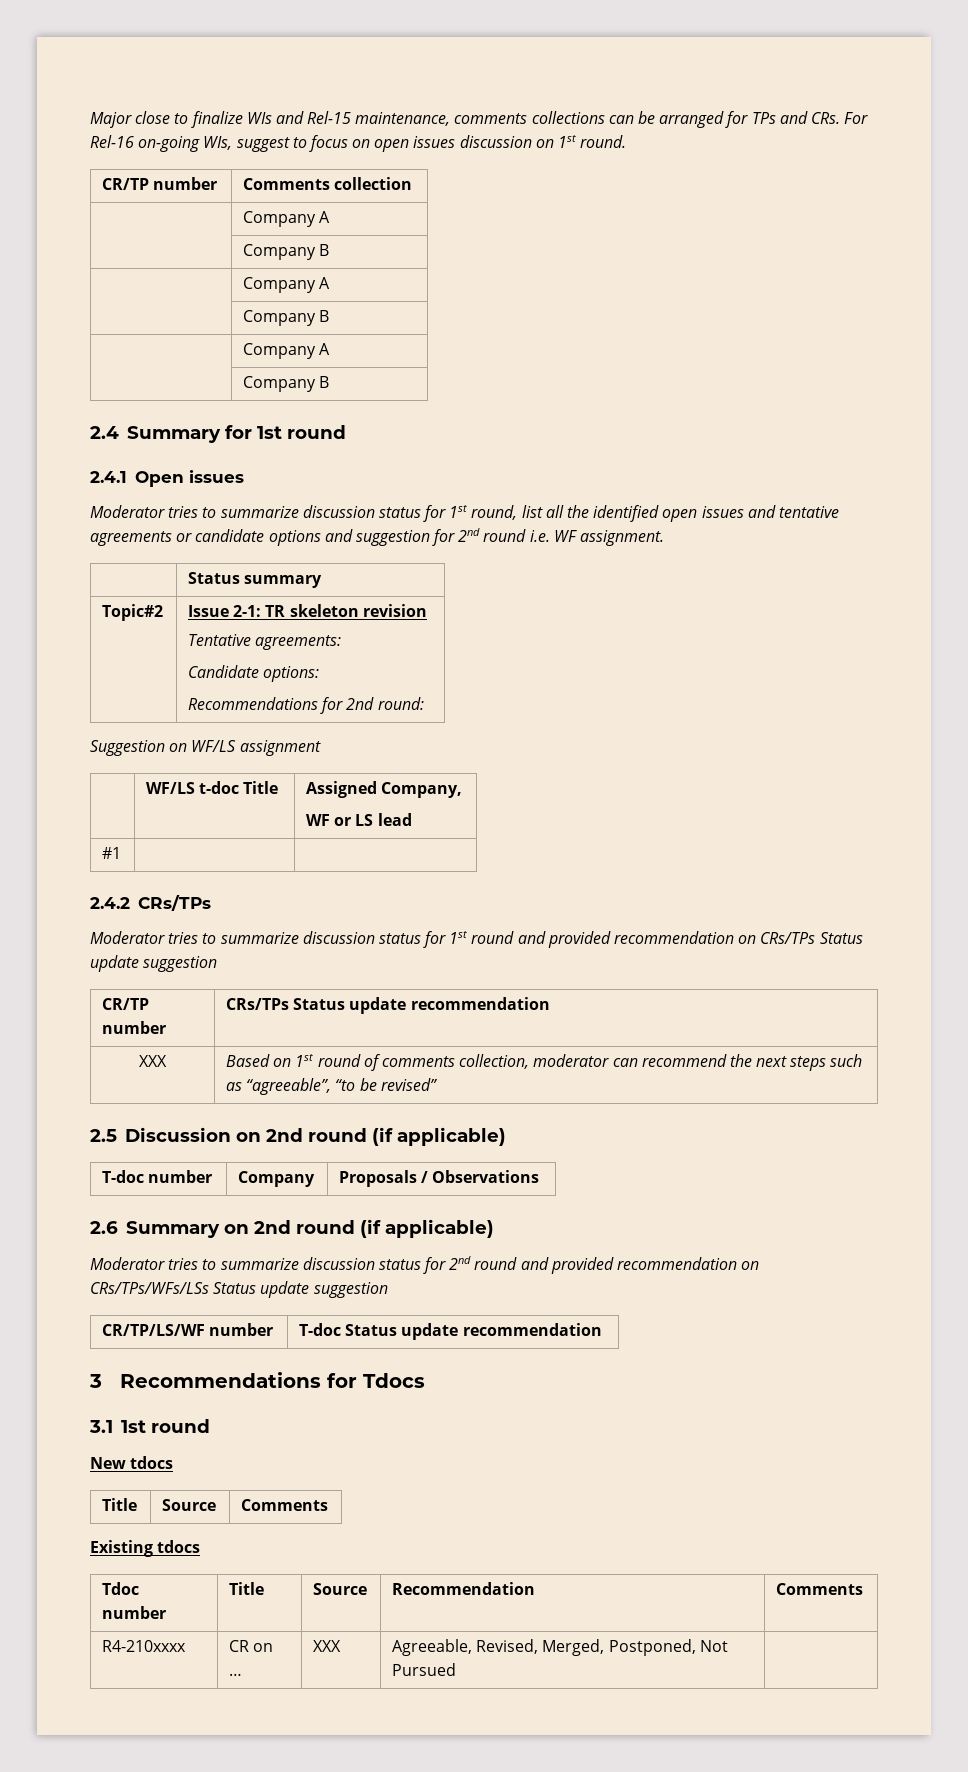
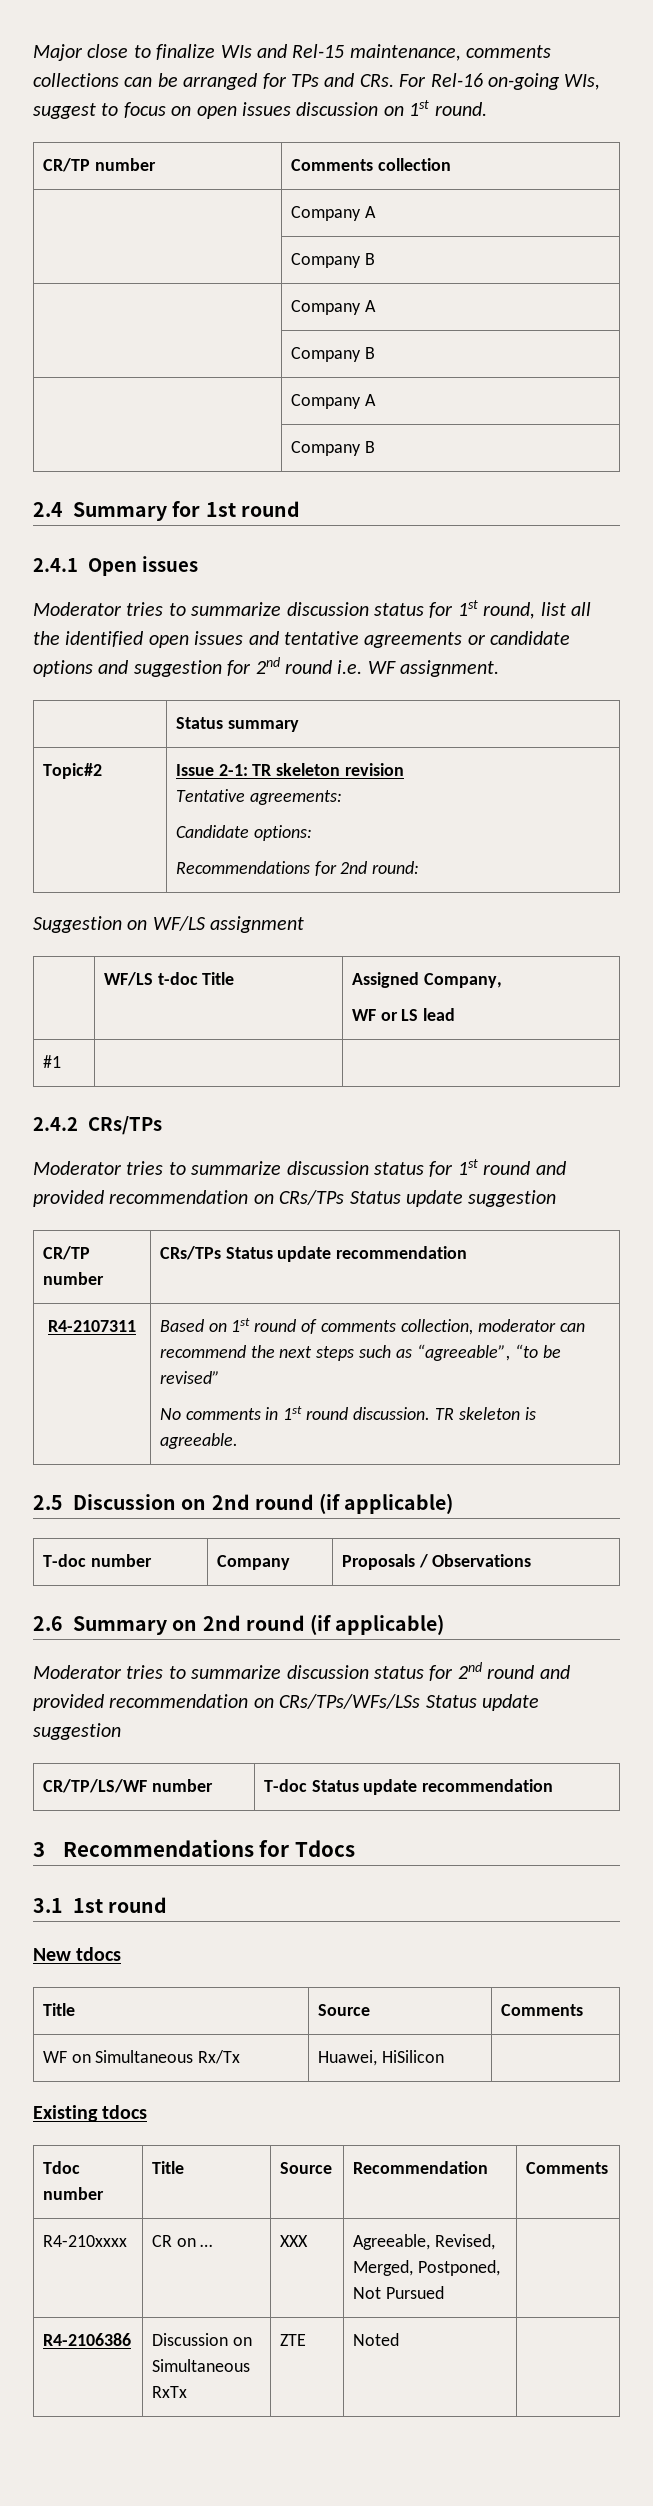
[139,1055,167,1067] XXX -> [48,1320,136,1332] R4-2107311
(437, 1084) none -> [159,1406,536,1420] [159,1433,238,1449] // No comments in 1st round discussion. TR skeleton is agreeable.
(329, 1505) none -> [42,2050,241,2064] [317,2050,444,2066] // WF on Simultaneous Rx/Tx | Huawei, HiSilicon |
(457, 1669) none -> [42,2333,131,2346] [151,2333,252,2346] [151,2359,250,2372] [151,2386,187,2398] [279,2334,306,2346] [352,2333,399,2346] // R4-2106386 | Discussion on Simultaneous RxTx | ZTE | Noted |

